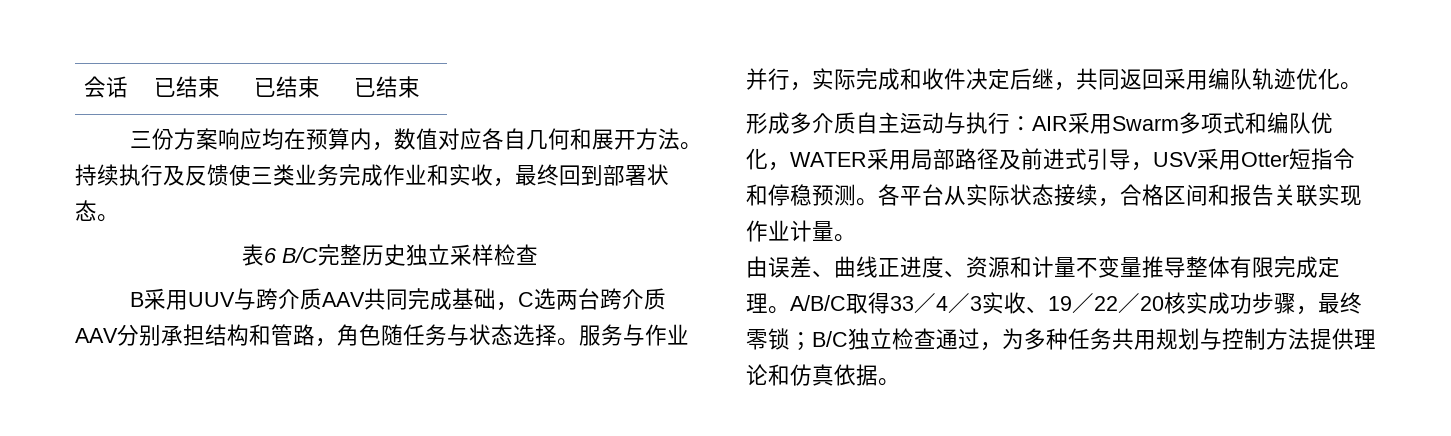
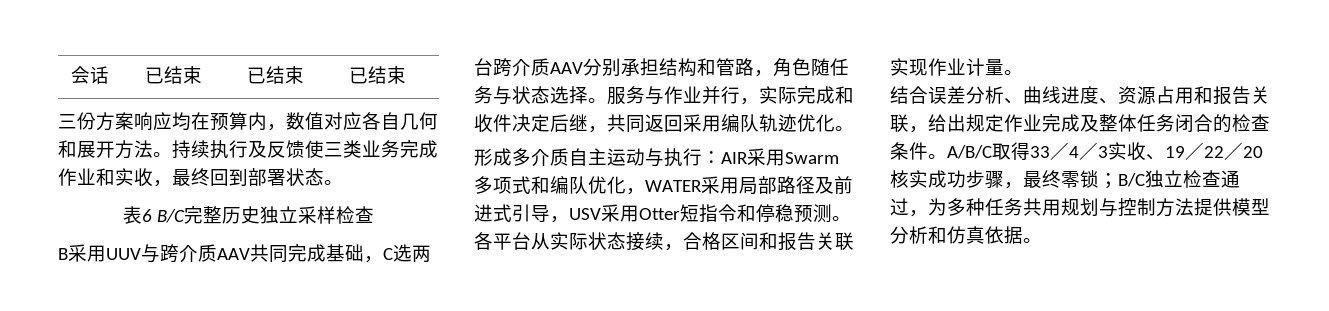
[746,256,1340,278] [746,293,768,313] 由误差、曲线正进度、资源和计量不变量推导整体有限完成定理 -> [890,86,1270,105] [890,114,1270,133] [890,142,928,160] 结合误差分析、曲线进度、资源占用和报告关联，给出规定作业完成及整体任务闭合的检查条件
[1354,329,1376,349] [746,364,768,386] 理论 -> [1232,198,1270,216] [890,226,928,244] 模型分析

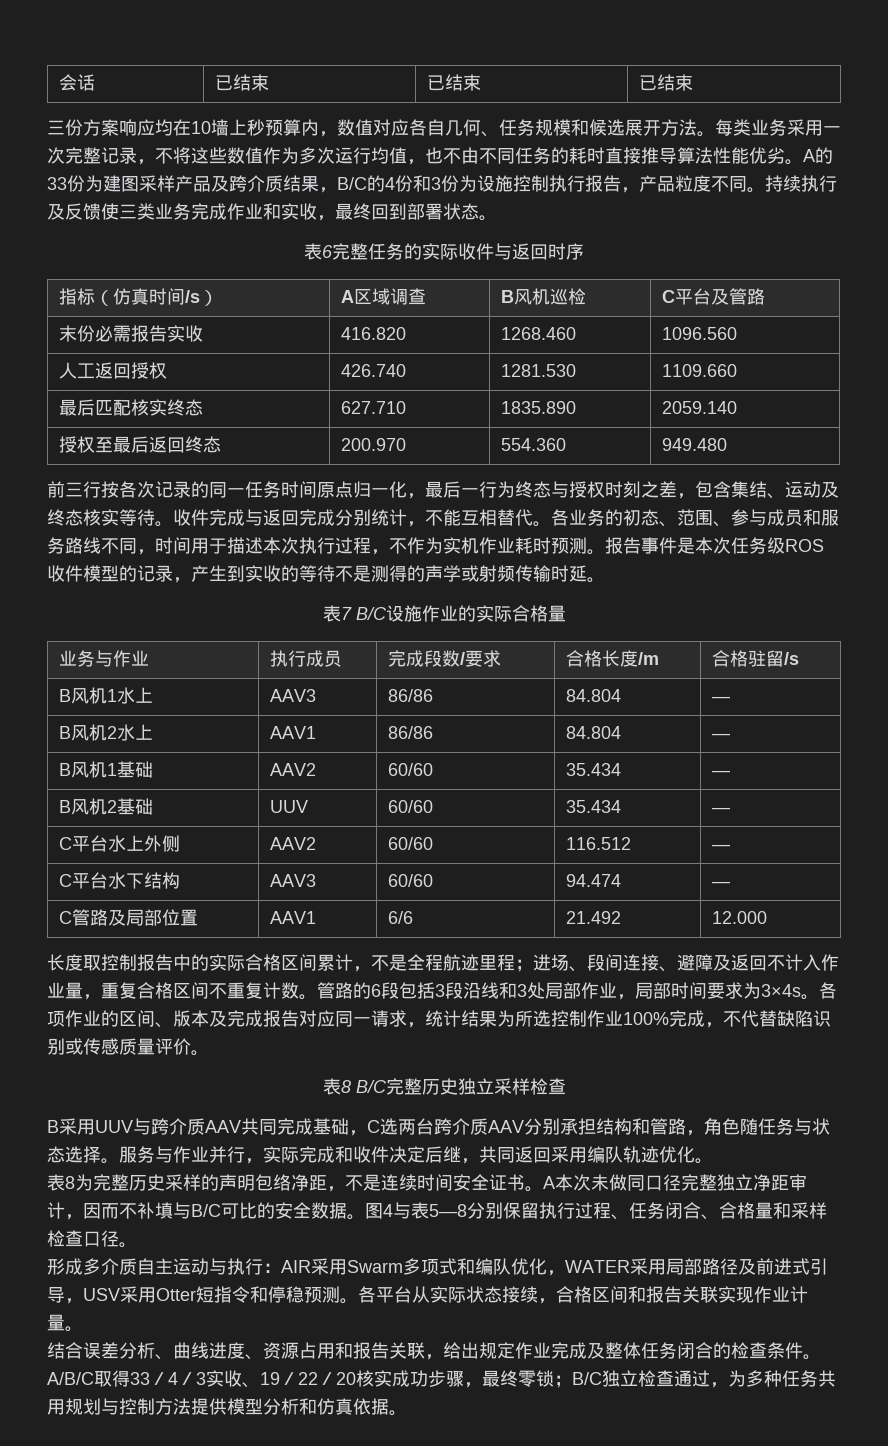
(210, 121) none -> [191,119,265,136] 10墙上秒
[58,140,153,159] 和展开方法 -> [481,119,841,137] [47,147,833,165] [47,175,747,193] 、任务规模和候选展开方法。每类业务采用一次完整记录，不将这些数值作为多次运行均值，也不由不同任务的耗时直接推导算法性能优劣。A的33份为建图采样产品及跨介质结果，B/C的4份和3份为设施控制执行报告，产品粒度不同
(153, 215) none -> [332,243,584,260] [59,288,219,306] [341,288,427,305] [501,288,587,305] [662,288,766,305] [59,325,204,342] [341,327,407,340] [501,327,577,340] [662,327,738,340] [59,362,168,379] [341,364,407,377] [501,364,577,377] [662,364,738,377] [59,399,204,416] [341,401,407,414] [501,401,577,414] [662,401,738,414] [59,436,222,453] [341,438,407,451] [501,438,567,451] [662,438,728,451] [47,481,839,499] [47,509,839,527] [47,537,824,555] [47,565,605,583] [322,605,566,622] [59,650,150,667] [270,650,343,667] [388,650,502,667] [566,650,660,667] [712,650,800,667] [59,687,154,704] [270,689,317,702] [388,689,434,702] [566,689,622,702] [712,696,731,702] [59,724,154,741] [270,726,317,739] [388,726,434,739] [566,726,622,739] [712,733,731,739] [59,761,154,778] [270,763,317,776] [388,763,434,776] [566,763,622,776] [712,770,731,776] [59,798,154,815] [270,800,309,813] [388,800,434,813] [566,800,622,813] [712,807,731,813] [59,835,181,852] [270,837,317,850] [388,837,434,850] [566,837,632,850] [712,844,731,850] [59,872,181,889] [270,874,317,887] [388,874,434,887] [566,874,622,887] [712,881,731,887] [59,909,199,926] [270,911,317,924] [388,911,414,924] [566,911,622,924] [712,911,768,924] [47,954,839,972] [47,982,837,1000] [47,1010,831,1028] [47,1038,209,1056] [322,1078,351,1095] 完整任务的实际收件与返回时序 // 指标（仿真时间/s） | A区域调查 | B风机巡检 | C平台及管路 // 末份必需报告实收 | 416.820 | 1268.460 | 1096.560 // 人工返回授权 | 426.740 | 1281.530 | 1109.660 // 最后匹配核实终态 | 627.710 | 1835.890 | 2059.140 // 授权至最后返回终态 | 200.970 | 554.360 | 949.480 // 前三行按各次记录的同一任务时间原点归一化，最后一行为终态与授权时刻之差，包含集结、运动及终态核实等待。收件完成与返回完成分别统计，不能互相替代。各业务的初态、范围、参与成员和服务路线不同，时间用于描述本次执行过程，不作为实机作业耗时预测。报告事件是本次任务级ROS收件模型的记录，产生到实收的等待不是测得的声学或射频传输时延。 // 表7 B/C设施作业的实际合格量 // 业务与作业 | 执行成员 | 完成段数/要求 | 合格长度/m | 合格驻留/s // B风机1水上 | AAV3 | 86/86 | 84.804 | — // B风机2水上 | AAV1 | 86/86 | 84.804 | — // B风机1基础 | AAV2 | 60/60 | 35.434 | — // B风机2基础 | UUV | 60/60 | 35.434 | — // C平台水上外侧 | AAV2 | 60/60 | 116.512 | — // C平台水下结构 | AAV3 | 60/60 | 94.474 | — // C管路及局部位置 | AAV1 | 6/6 | 21.492 | 12.000 // 长度取控制报告中的实际合格区间累计，不是全程航迹里程；进场、段间连接、避障及返回不计入作业量，重复合格区间不重复计数。管路的6段包括3段沿线和3处局部作业，局部时间要求为3×4s。各项作业的区间、版本及完成报告对应同一请求，统计结果为所选控制作业100%完成，不代替缺陷识别或传感质量评价。 // 表8
(854, 128) none -> [47,1174,807,1192] [47,1202,827,1220] [47,1230,137,1248] // 表8为完整历史采样的声明包络净距，不是连续时间安全证书。A本次未做同口径完整独立净距审计，因而不补填与B/C可比的安全数据。图4与表5—8分别保留执行过程、任务闭合、合格量和采样检查口径。

